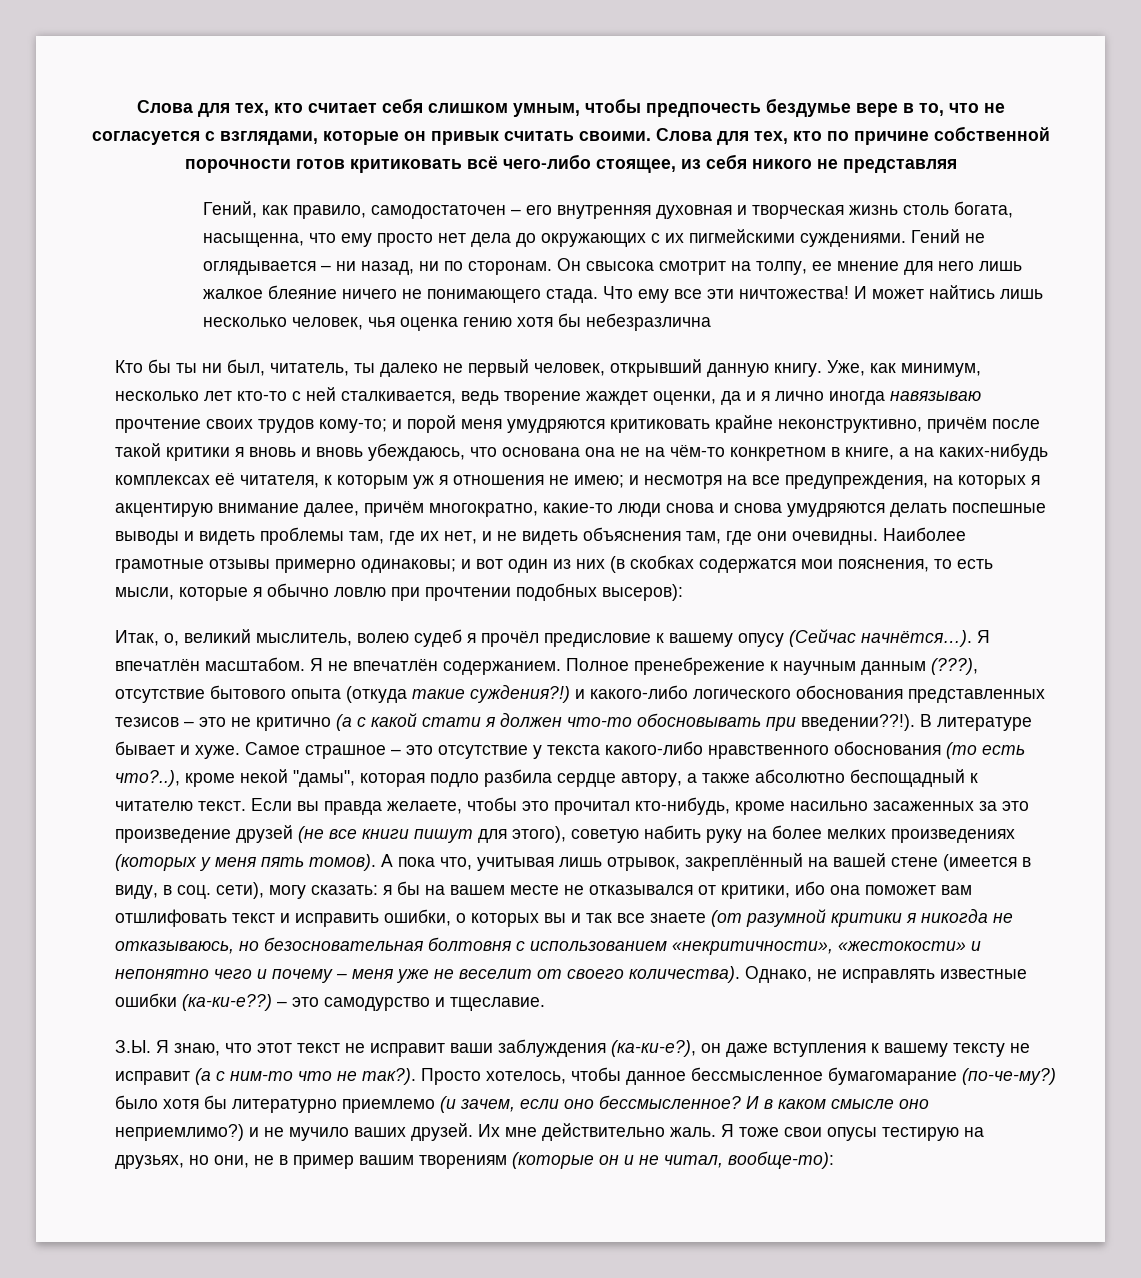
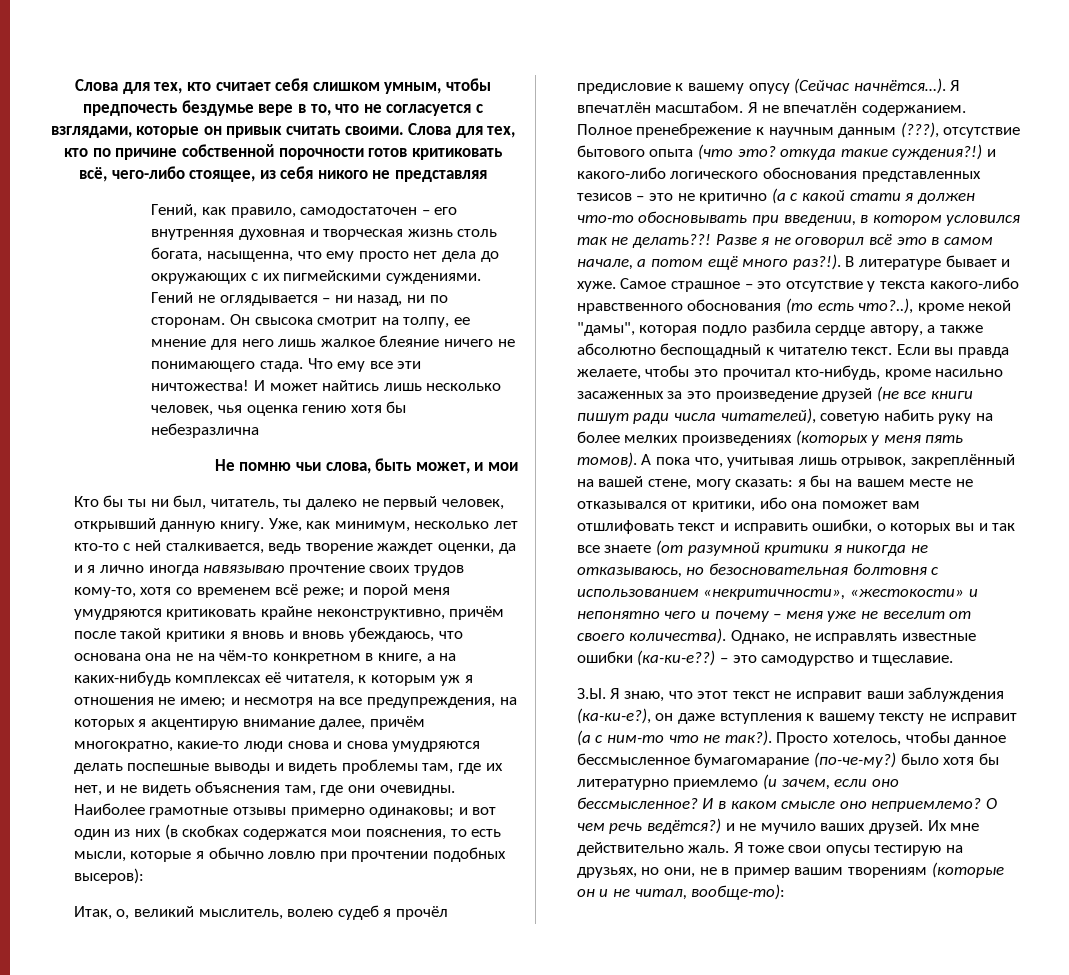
[466,156,498,169] всё -> [78,167,107,182] всё,
(712, 322) none -> [214,458,518,474] // Не помню чьи слова, быть может, и мои
[318,419,387,433] кому-то; -> [73,584,345,598] кому-то, хотя со временем всё реже;
[345,686,407,703] (откуда -> [698,144,837,160] (что это? откуда
[800,714,915,731] введении??!). -> [783,215,1021,226] [576,234,993,248] [576,254,841,270] введении, в котором условился так не делать??! Разве я не оговорил всё это в самом начале, а потом ещё много раз?!).
[477,826,566,843] для этого), -> [633,408,816,424] ради числа читателей),
[890,854,1031,871] [114,882,264,899] стене (имеется в виду, в соц. сети), -> [648,479,692,490] стене,
[114,1124,244,1141] неприемлимо?) -> [871,798,997,812] [576,818,722,834] неприемлемо? О чем речь ведётся?)

